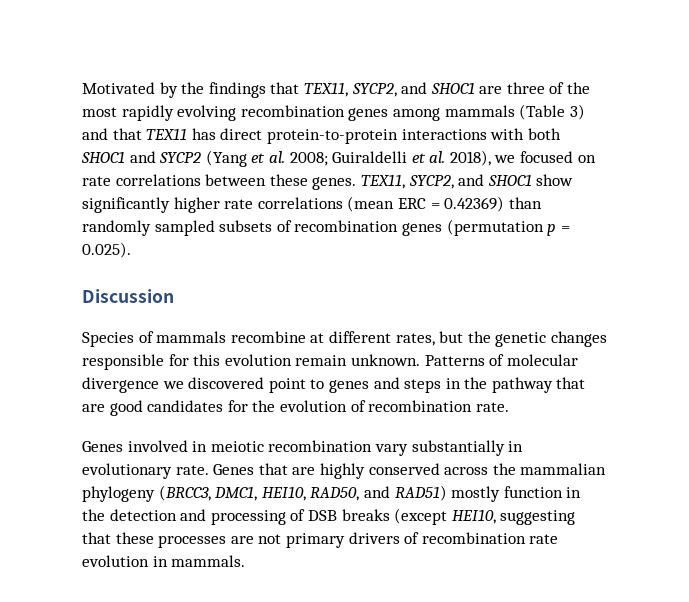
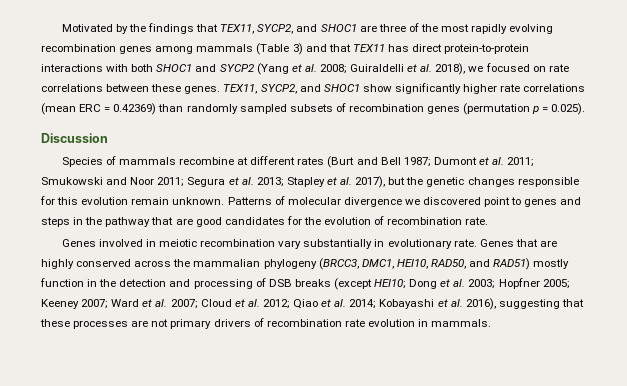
[395,333,435,346] rates, -> [297,156,535,168] [41,176,386,188] rates (Burt and Bell 1987; Dumont et al. 2011; Smukowski and Noor 2011; Segura et al. 2013; Stapley et al. 2017),
[451,509,496,524] HEI10, -> [374,278,570,289] [41,298,496,310] HEI10; Dong et al. 2003; Hopfner 2005; Keeney 2007; Ward et al. 2007; Cloud et al. 2012; Qiao et al. 2014; Kobayashi et al. 2016),

